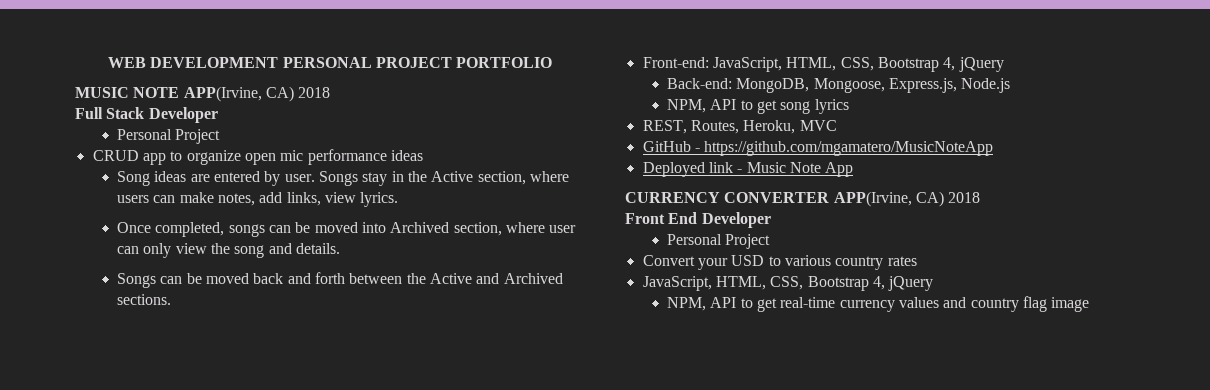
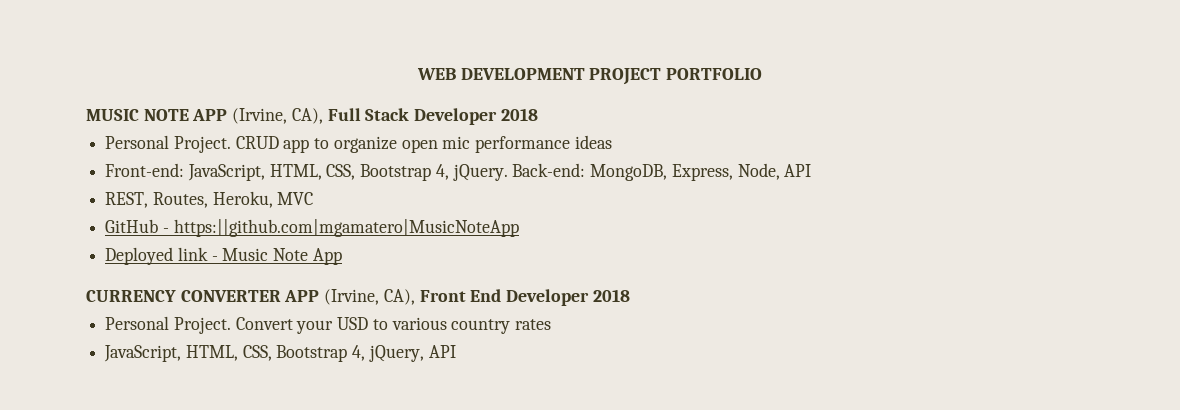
[282,57,372,68] PERSONAL -> (585, 74) none
[183,86,331,102] APP(Irvine, CA) 2018 // -> [192,108,323,124] APP (Irvine, CA),
[117,129,221,144] // Personal Project // -> [500,108,538,121] [105,135,231,153] 2018 // Personal Project.
[117,171,569,186] [117,192,399,207] [117,222,577,237] [117,243,341,258] [117,272,563,288] [117,294,172,305] // Song ideas are entered by user. Songs stay in the Active section, where users can make notes, add links, view lyrics. // Once completed, songs can be moved into Archived section, where user can only view the song and details. // Songs can be moved back and forth between the Active and Archived sections. -> (612, 142) none
[958,57,1004,72] jQuery // -> [452,164,508,181] jQuery.
[813,78,1011,93] [667,99,849,114] Mongoose, Express.js, Node.js // NPM, API to get song lyrics -> [671,163,812,181] Express, Node, API
[704,141,994,156] https://github.com/mgamatero/MusicNoteApp -> [173,219,519,237] https:||github.com|mgamatero|MusicNoteApp
[833,191,981,207] APP(Irvine, CA) 2018 // -> [284,289,415,305] APP (Irvine, CA),
[667,234,771,249] // Personal Project // -> [592,289,630,302] [105,316,231,334] 2018 // Personal Project.
[888,276,934,291] [667,296,1090,312] jQuery // NPM, API to get real-time currency values and country flag image -> [368,345,456,362] jQuery, API

